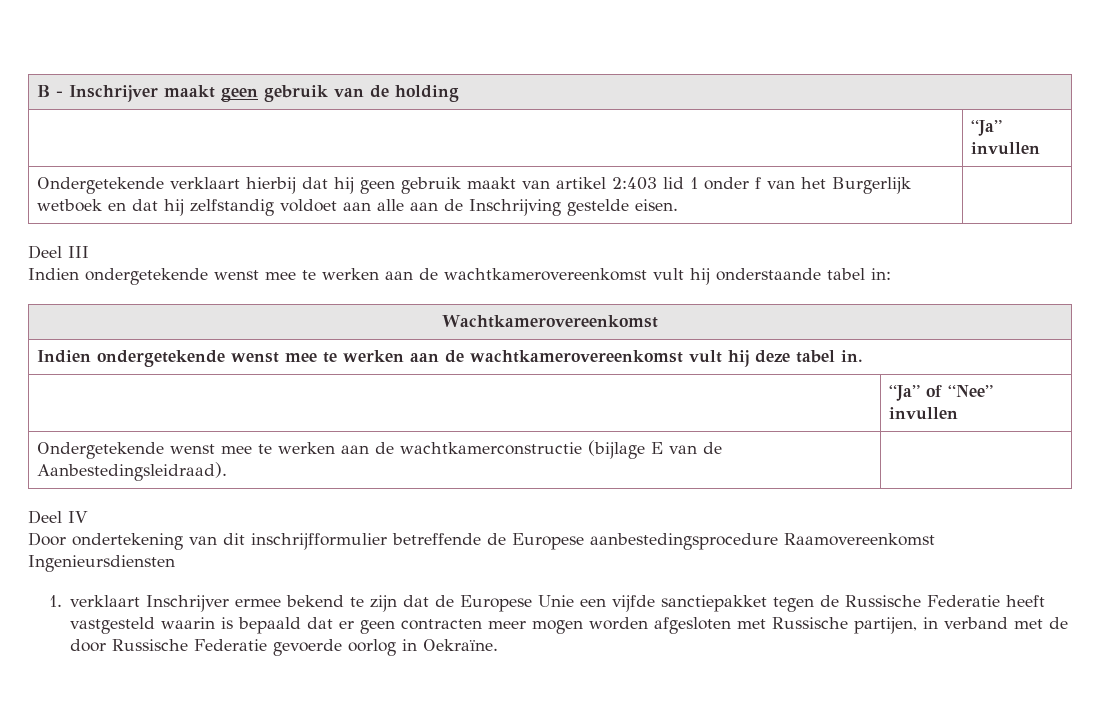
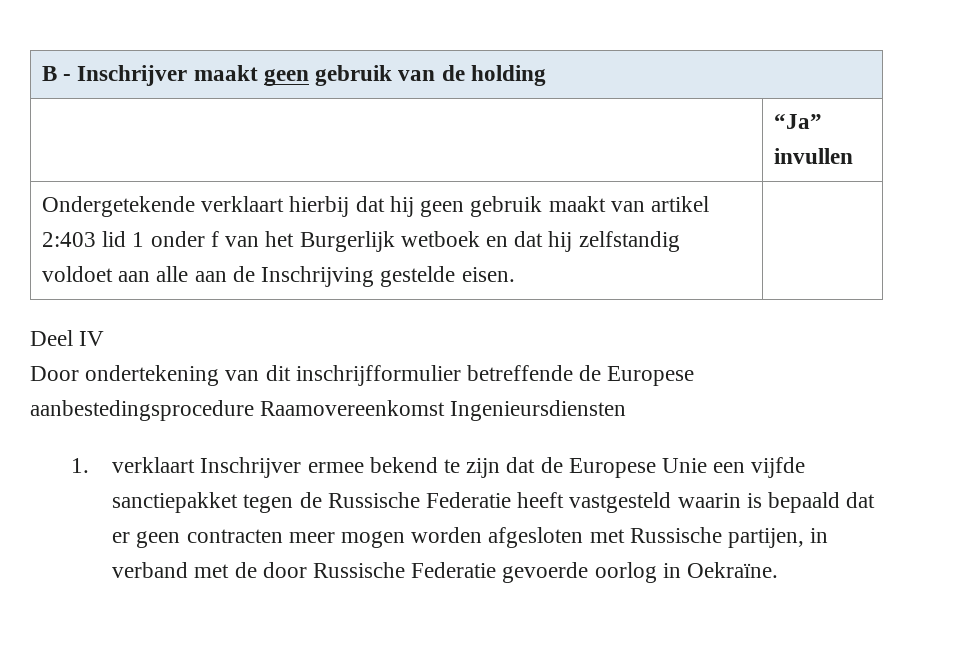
[28,245,89,259] [28,268,891,285] [442,315,659,328] [37,350,864,367] [889,385,994,401] [889,407,959,420] [37,440,723,459] [37,462,228,481] // Deel III // Indien ondergetekende wenst mee te werken aan de wachtkamerovereenkomst vult hij onderstaande tabel in: // Wachtkamerovereenkomst // Indien ondergetekende wenst mee te werken aan de wachtkamerovereenkomst vult hij deze tabel in. // | “Ja” of “Nee” invullen // Ondergetekende wenst mee te werken aan de wachtkamerconstructie (bijlage E van de Aanbestedingsleidraad). | -> (515, 274) none

